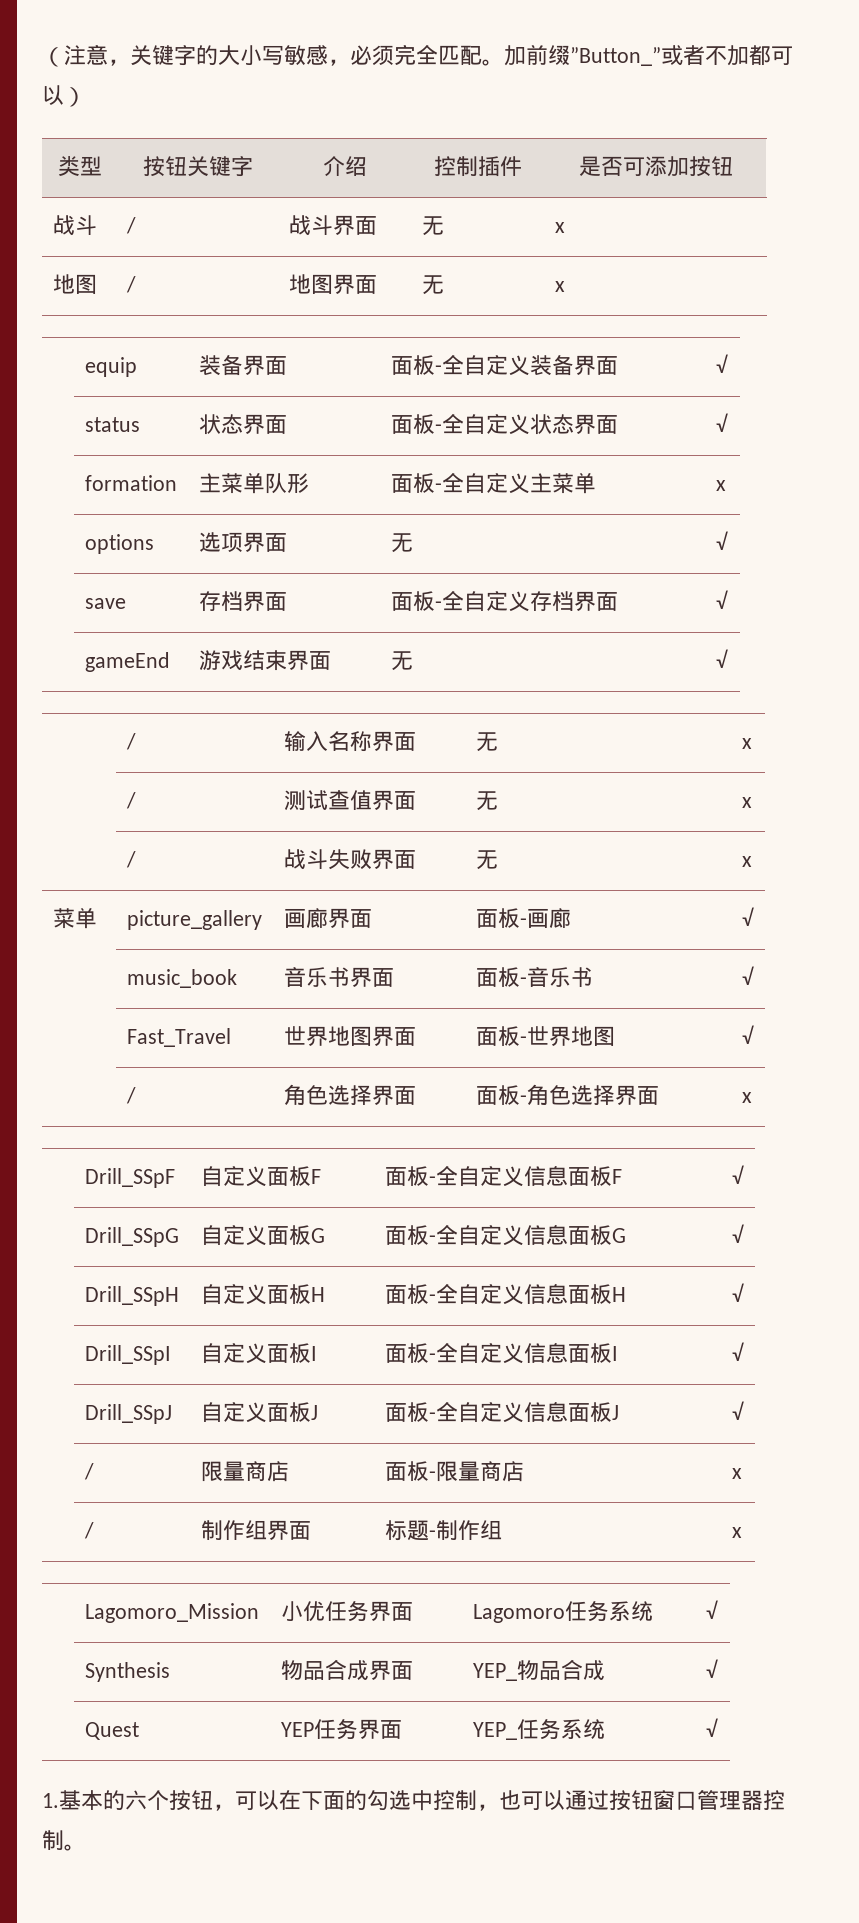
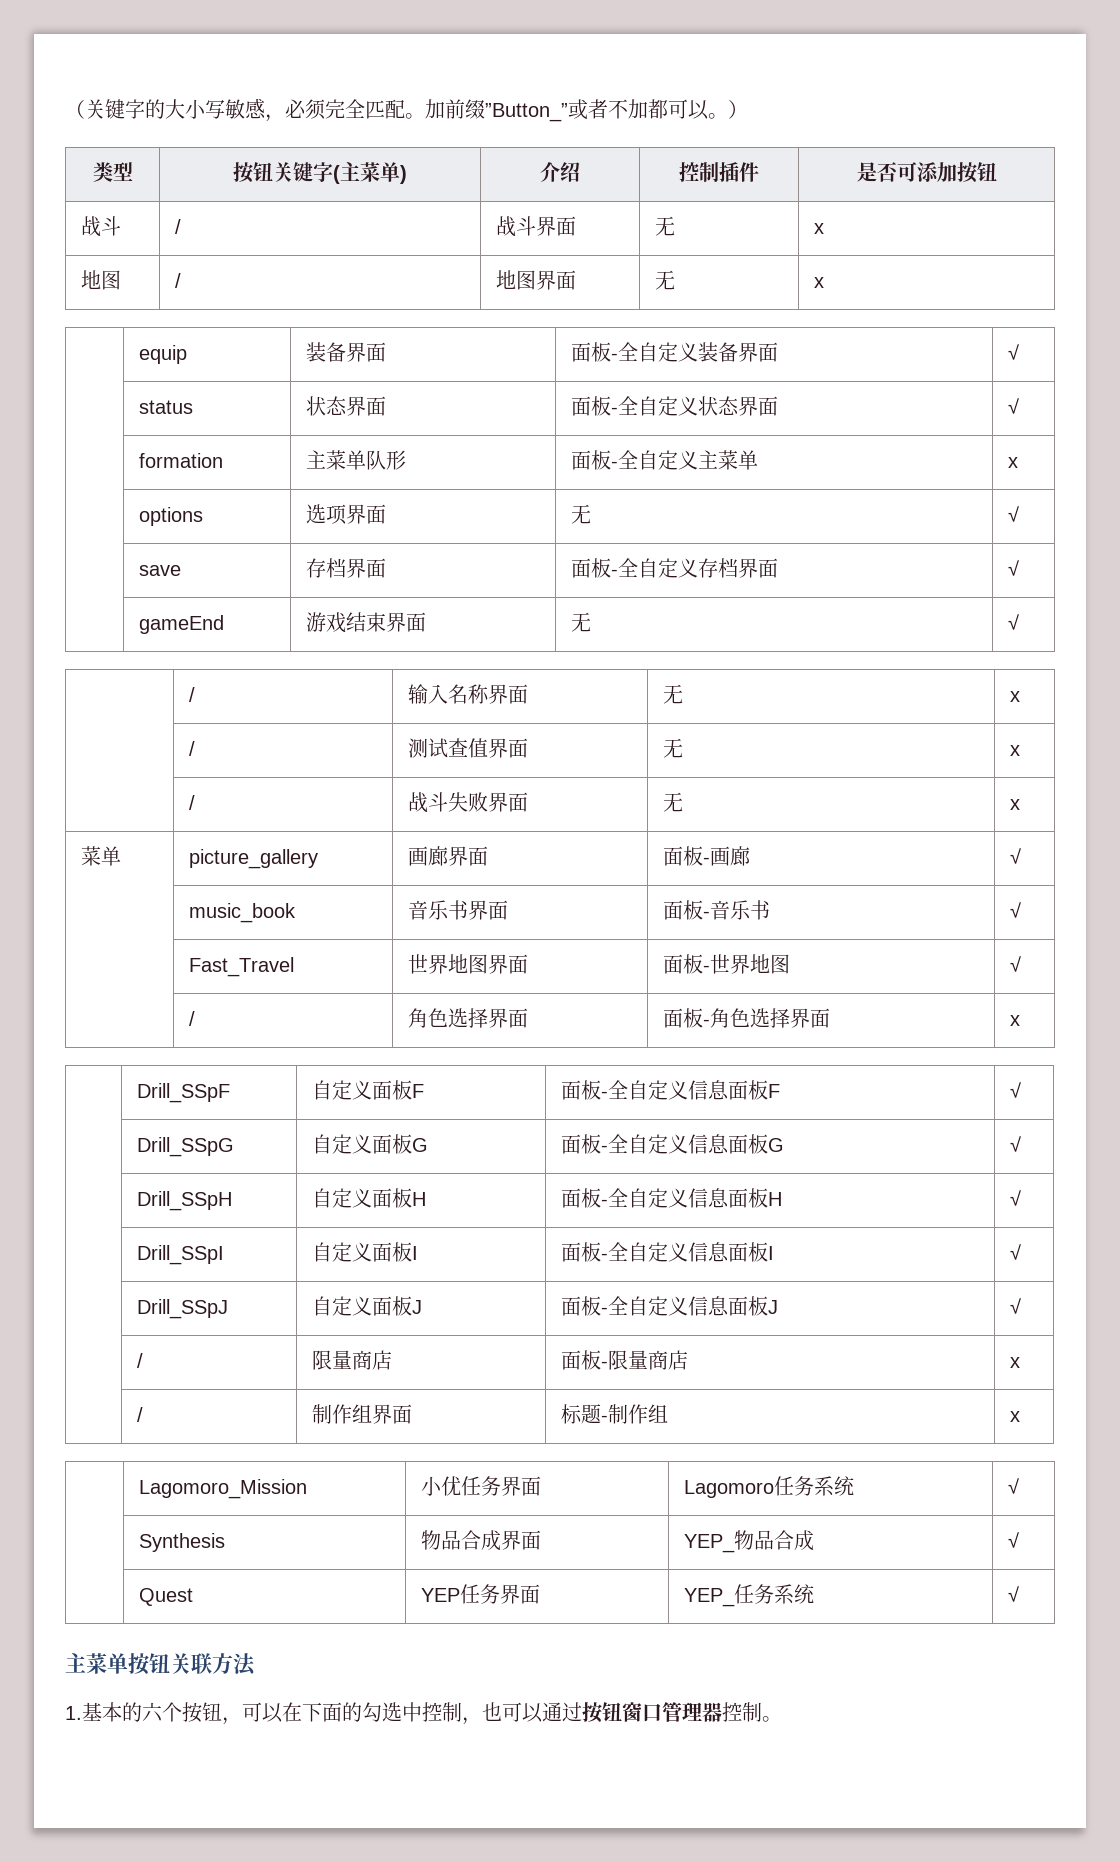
[42,44,130,67] （注意， -> [65,100,85,119] （
(64, 95) none -> [708,113,728,119] 。
(253, 166) none -> [333,162,407,184] (主菜单)
(718, 1727) none -> [65,1653,256,1676] // 主菜单按钮关联方法

